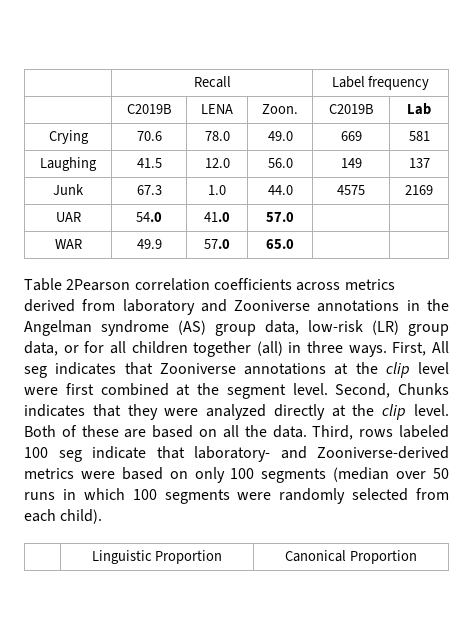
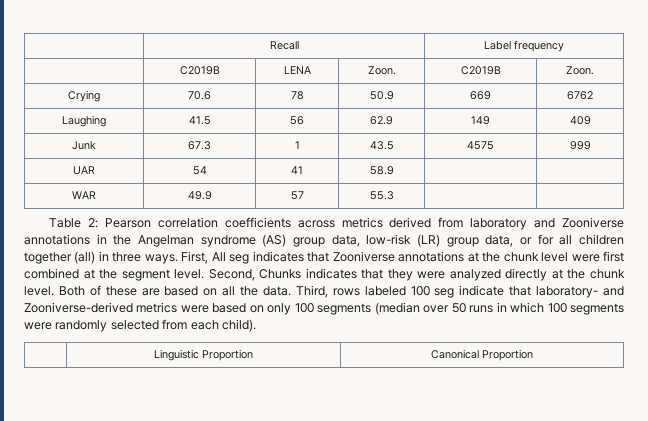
[407,103,431,115] Lab -> [566,66,594,75] Zoon.
[204,131,230,141] [267,131,293,141] 78.0 | 49.0 -> [290,91,304,100] [369,91,394,100] 78 | 50.9
[408,131,430,141] 581 -> [567,91,593,100] 6762
[204,158,230,168] [267,158,293,168] 12.0 | 56.0 -> [290,116,304,125] [370,116,393,125] 56 | 62.9
[408,158,430,168] 137 -> [569,116,591,125] 409
[208,185,226,195] [267,185,293,195] 1.0 | 44.0 -> [294,141,300,149] [369,141,394,150] 1 | 43.5
[405,185,433,195] 2169 -> [569,141,591,150] 999
[136,212,162,222] [204,212,230,222] [266,212,294,222] 54.0 | 41.0 | 57.0 -> [192,166,207,175] [291,166,303,174] [369,166,394,175] 54 | 41 | 58.9
[204,239,230,249] [266,239,294,249] 57.0 | 65.0 -> [290,191,304,200] [369,191,394,200] 57 | 55.3
[66,279,131,291] 2Pearson -> [88,218,151,228] 2: Pearson
[385,362,410,378] clip -> [503,252,539,262] chunk
[382,404,407,420] clip -> [590,269,625,279] chunk

